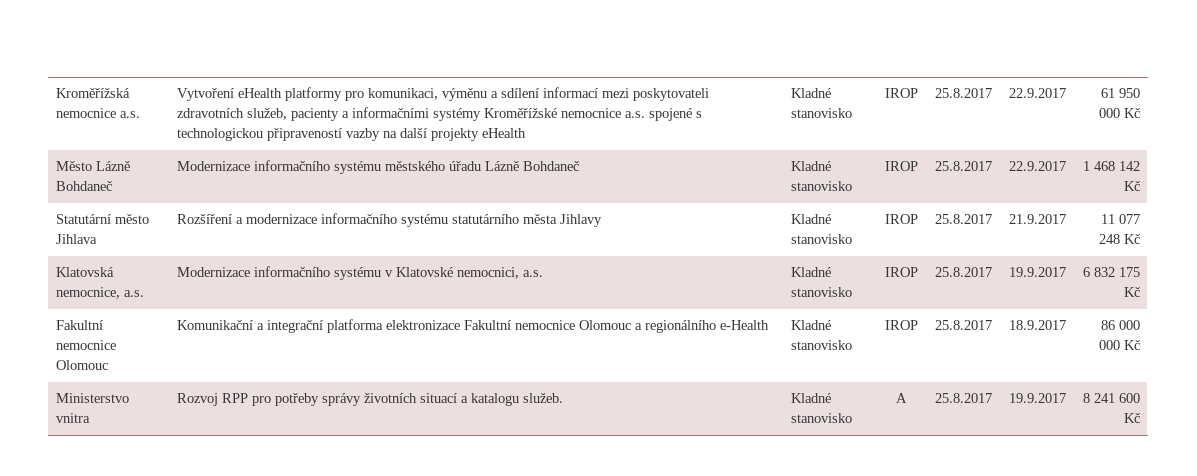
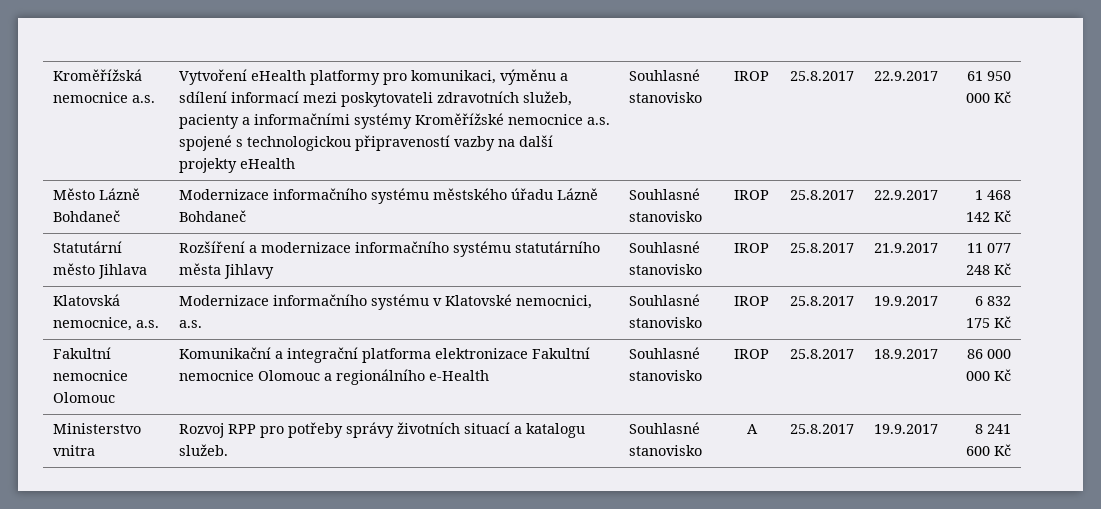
[790,88,831,98] Kladné -> [628,69,700,81] Souhlasné
[790,161,831,171] Kladné -> [628,188,700,200] Souhlasné
[790,214,831,224] Kladné -> [628,241,700,253] Souhlasné
[790,267,831,277] Kladné -> [628,294,700,306] Souhlasné
[790,320,831,330] Kladné -> [628,347,700,359] Souhlasné
[790,393,831,403] Kladné -> [628,422,700,434] Souhlasné

